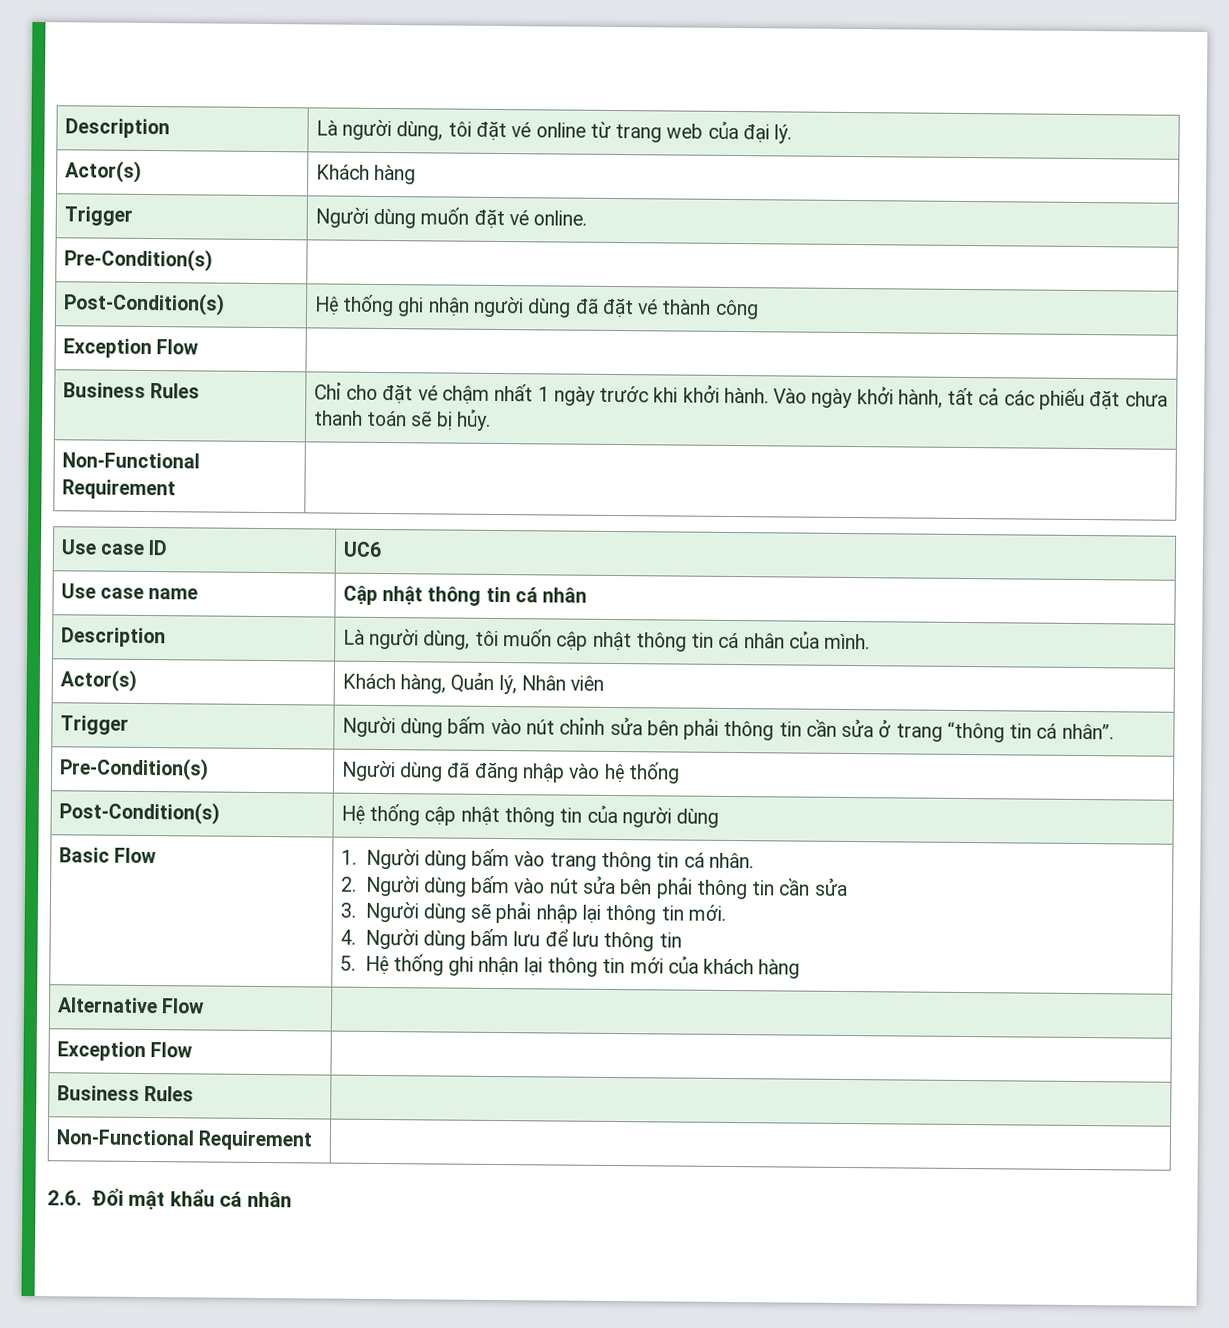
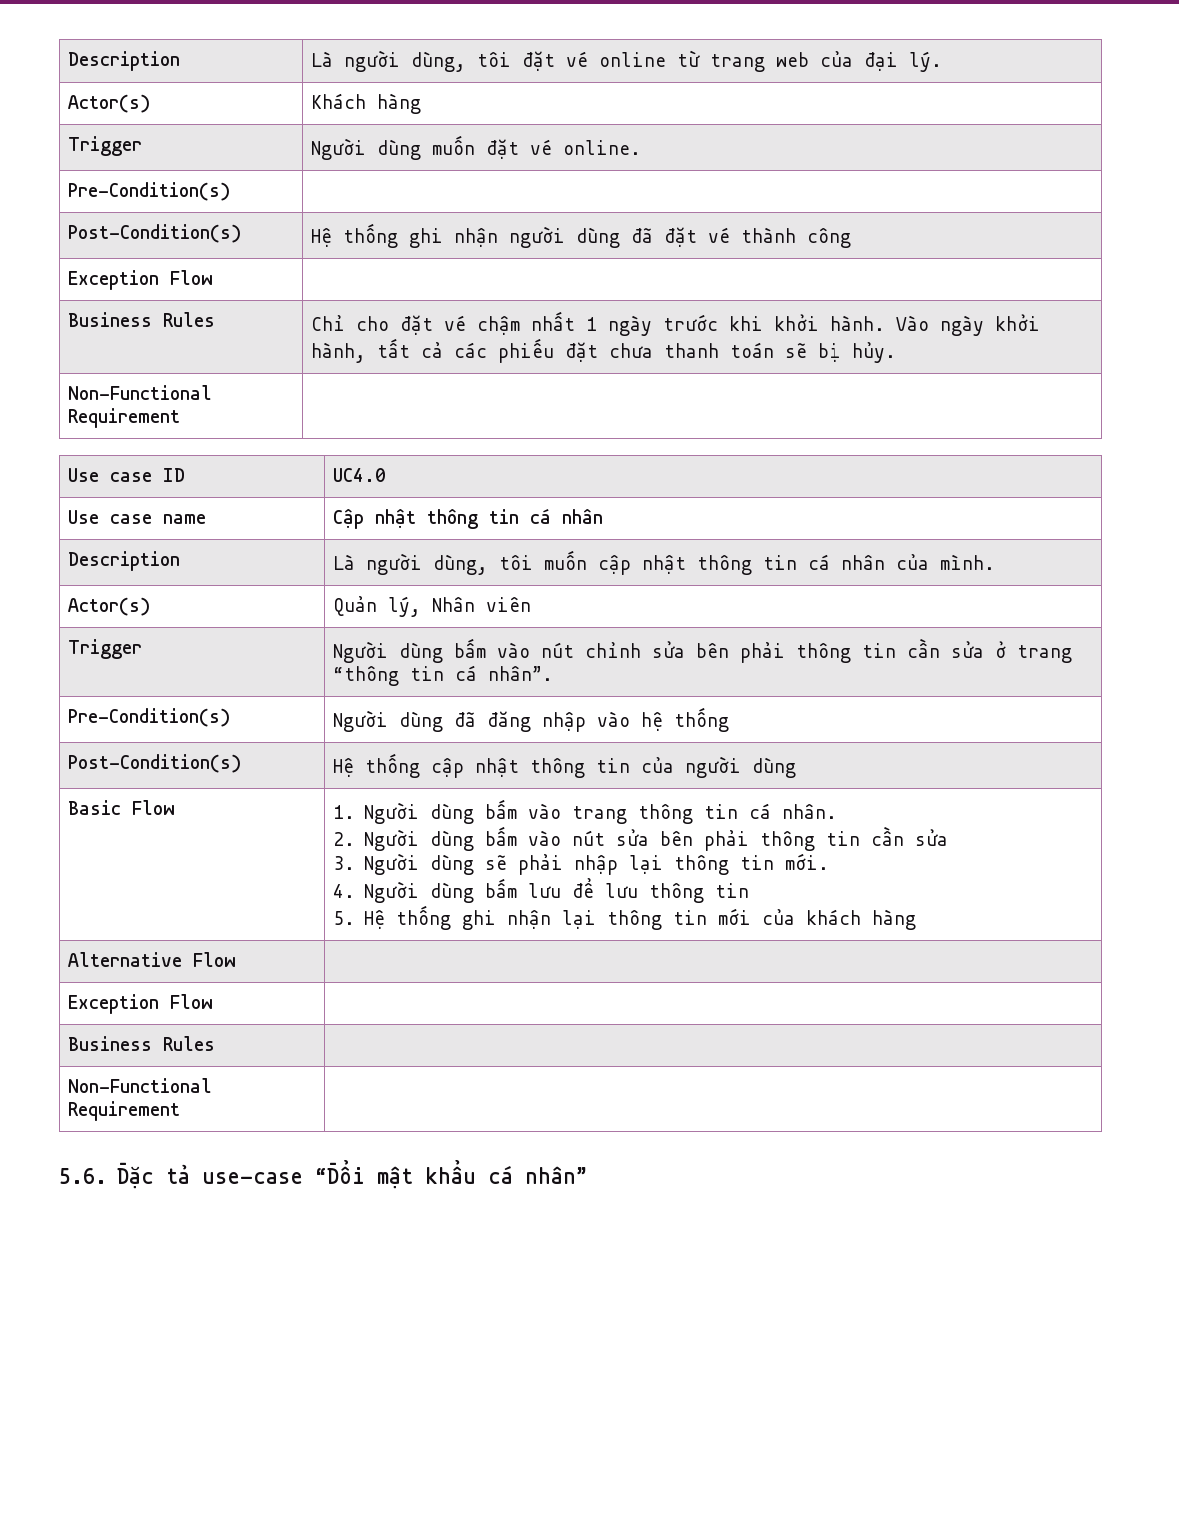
[342,541,382,557] UC6 -> [332,468,386,482] UC4.0
[341,673,447,694] Khách hàng, -> (150, 606) none
[47,1188,124,1206] 2.6. Đổi -> [59,1159,365,1189] 5.6. Đặc tả use-case “Đổi
[246,1191,292,1208] nhân -> [524,1166,588,1184] nhân”

